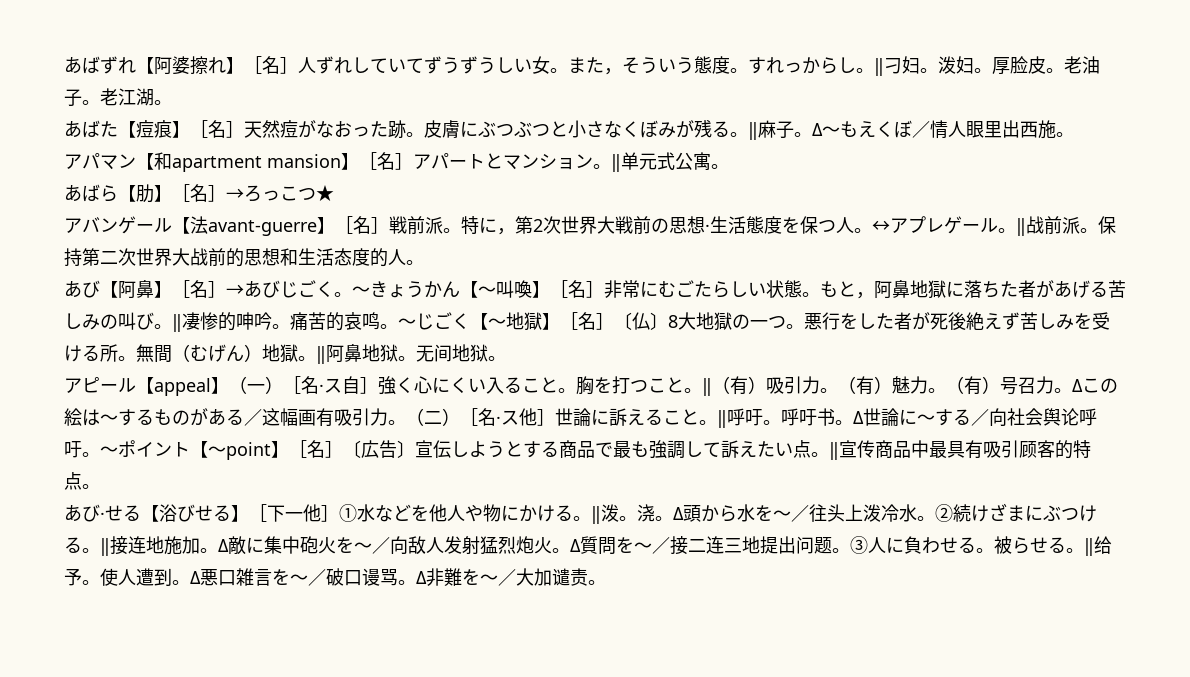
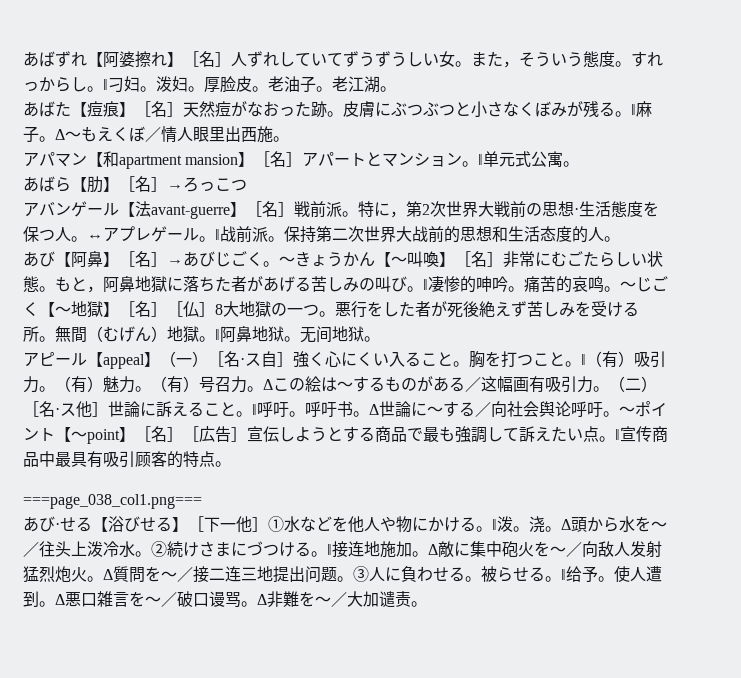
[316,185,334,201] ★ -> (247, 185) none
[614,312,668,330] 〔仏〕 -> [167,301,215,317] ［仏］
[343,440,415,458] 〔広告〕 -> [183,426,247,442] ［広告］
(100, 486) none -> [23,494,202,509] // ===page_038_col1.png===
[989,503,1061,522] ざまにぶ -> [199,541,263,557] さまにづ

